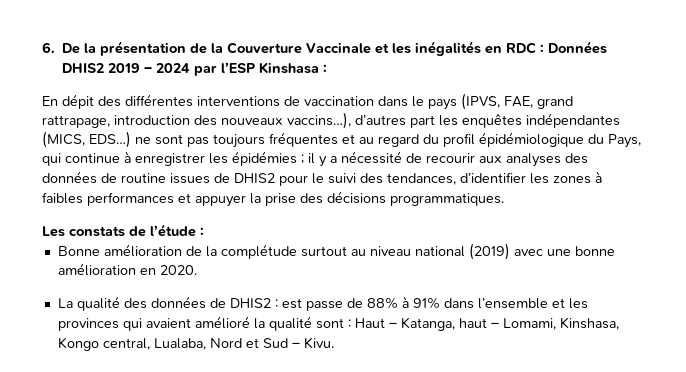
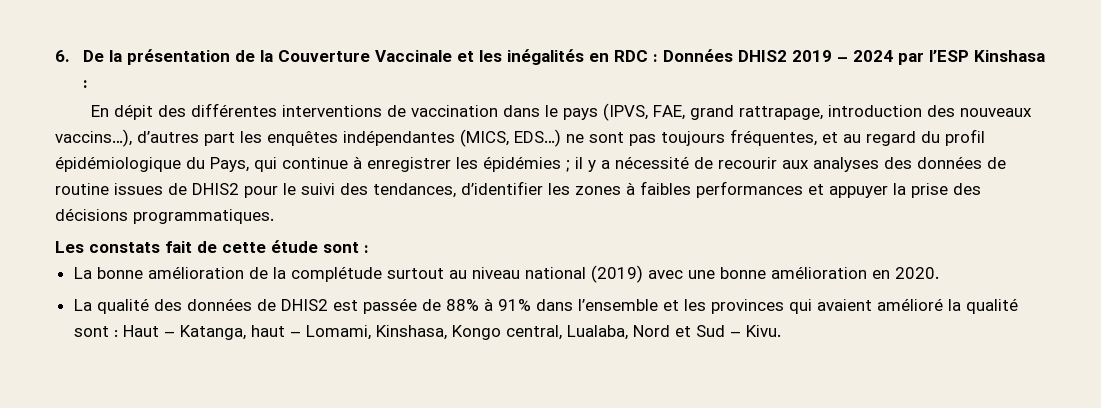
[269,132,338,147] fréquentes -> [730,129,817,146] fréquentes,
[129,224,204,237] [57,246,100,256] de l’étude : // Bonne -> [165,240,369,253] [73,267,143,279] fait de cette étude sont : // La bonne
[274,298,343,311] : est passe -> [332,298,417,314] est passée

